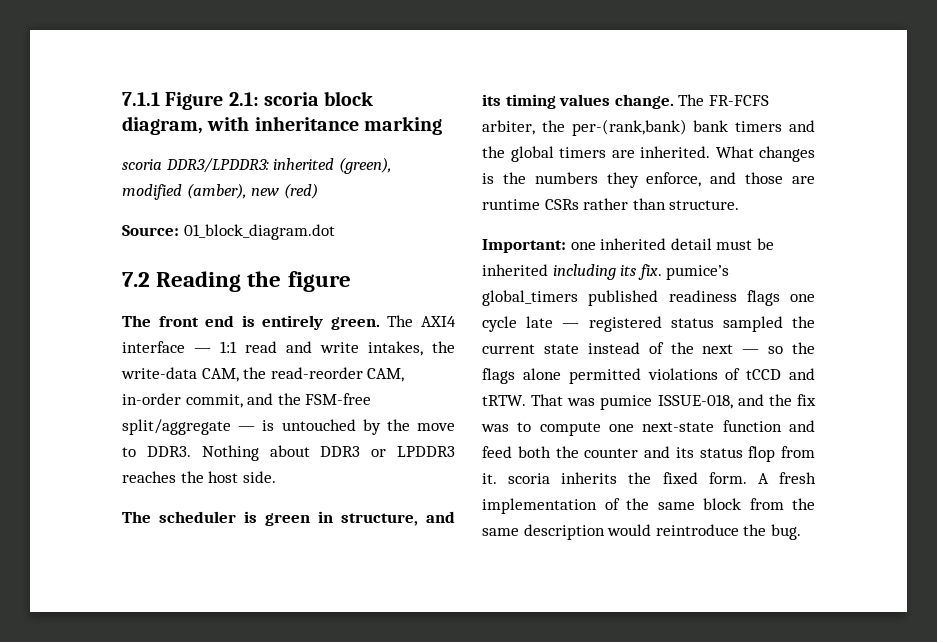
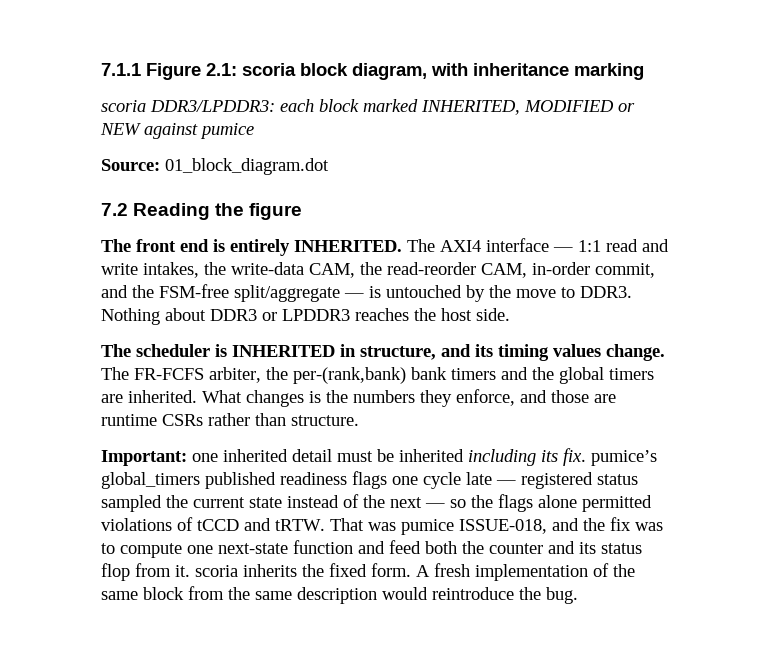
[273,157,392,174] [122,183,318,200] inherited (green), modified (amber), new (red) -> [280,99,635,115] [100,123,254,139] each block marked INHERITED, MODIFIED or NEW against pumice
[330,317,380,330] green. -> [294,240,402,252] INHERITED.
[265,513,310,526] green -> [232,345,335,357] INHERITED

